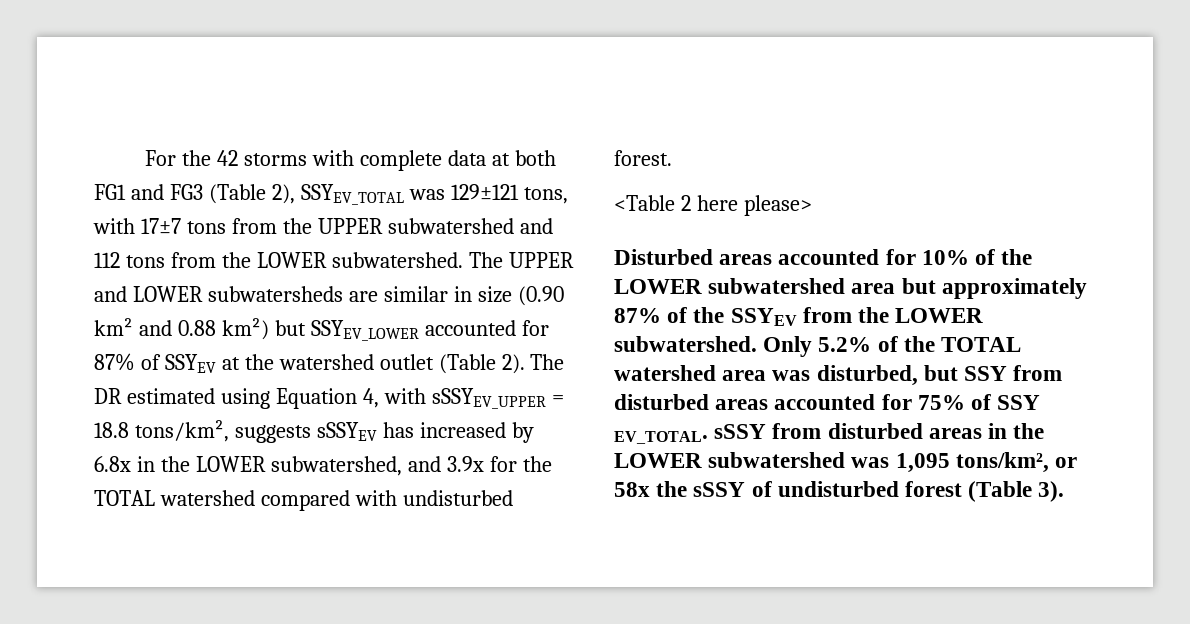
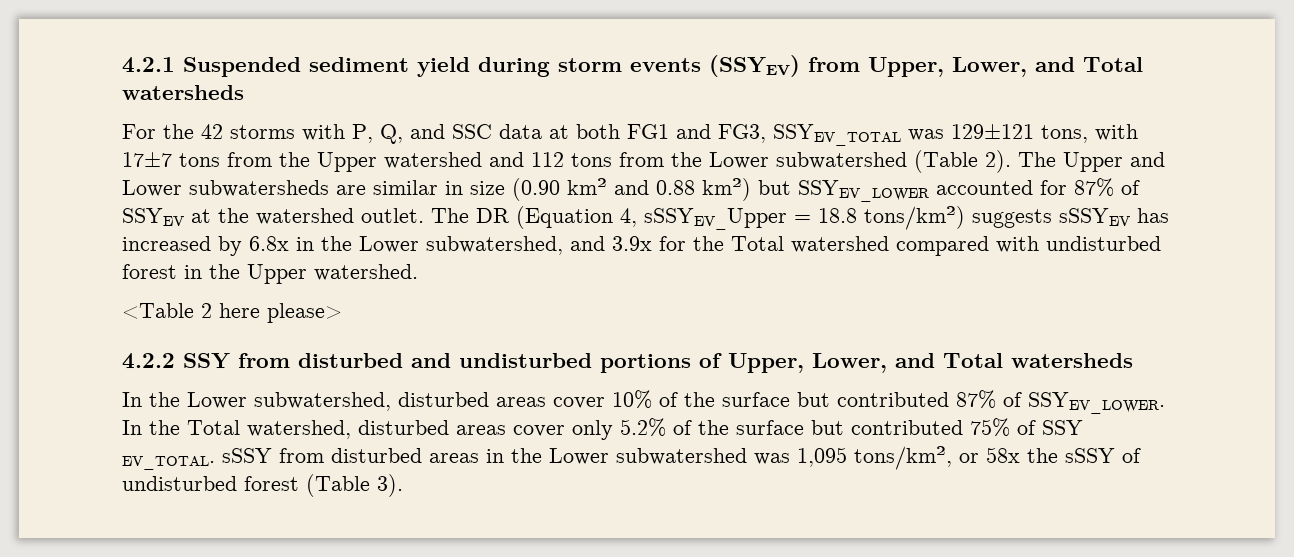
(145, 158) none -> [122,55,1143,77] [122,85,244,100] 4.2.1 Suspended sediment yield during storm events (SSYEV) from Upper, Lower, and Total watersheds //
[359,150,442,171] complete -> [352,124,492,144] P, Q, and SSC
[169,184,295,204] FG3 (Table 2), -> [718,124,766,143] FG3,
[317,218,514,234] UPPER subwatershed -> [317,152,482,172] Upper watershed
[256,252,574,268] [94,286,203,302] LOWER subwatershed. The UPPER and LOWER -> [709,150,1165,173] [122,180,182,197] Lower subwatershed (Table 2). The Upper and Lower
[379,354,565,374] [94,388,546,409] outlet (Table 2). The DR estimated using Equation 4, with sSSYEV_UPPER -> [361,206,787,230] outlet. The DR (Equation 4, sSSYEV_Upper
[134,420,229,442] tons/km², -> [864,206,965,230] tons/km²)
[195,456,266,472] LOWER -> [359,236,419,253] Lower
[94,490,155,506] TOTAL -> [731,236,784,251] Total
[614,150,672,166] forest. -> [122,264,418,284] forest in the Upper watershed.
[614,249,1033,265] [614,278,1087,299] [614,307,984,326] [614,336,1022,357] [614,365,1063,386] [614,394,912,410] Disturbed areas accounted for 10% of the LOWER subwatershed area but approximately 87% of the SSYEV from the LOWER subwatershed. Only 5.2% of the TOTAL watershed area was disturbed, but SSY from disturbed areas accounted for -> [122,353,1133,373] [122,390,1165,414] [122,418,963,440] 4.2.2 SSY from disturbed and undisturbed portions of Upper, Lower, and Total watersheds // In the Lower subwatershed, disturbed areas cover 10% of the surface but contributed 87% of SSYEV_LOWER. In the Total watershed, disturbed areas cover only 5.2% of the surface but contributed
[614,453,702,468] LOWER -> [549,448,609,465] Lower

